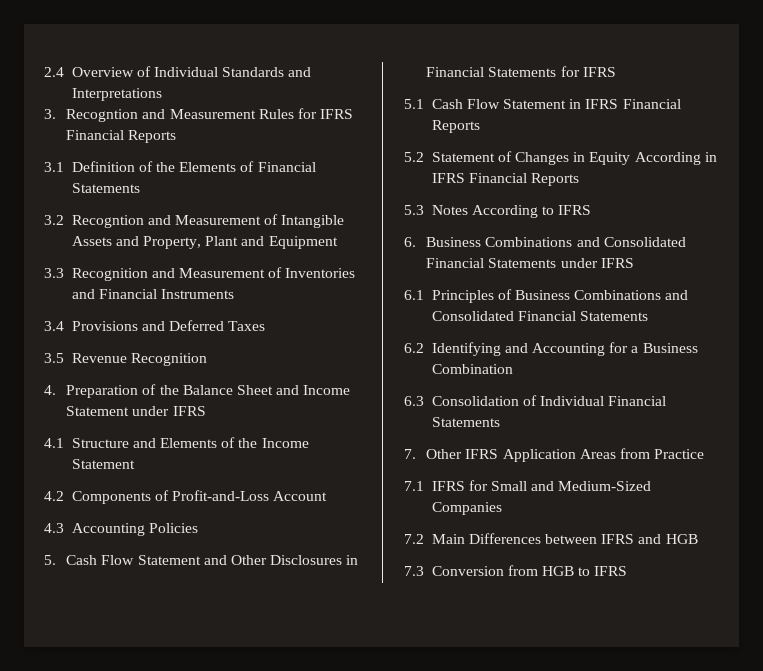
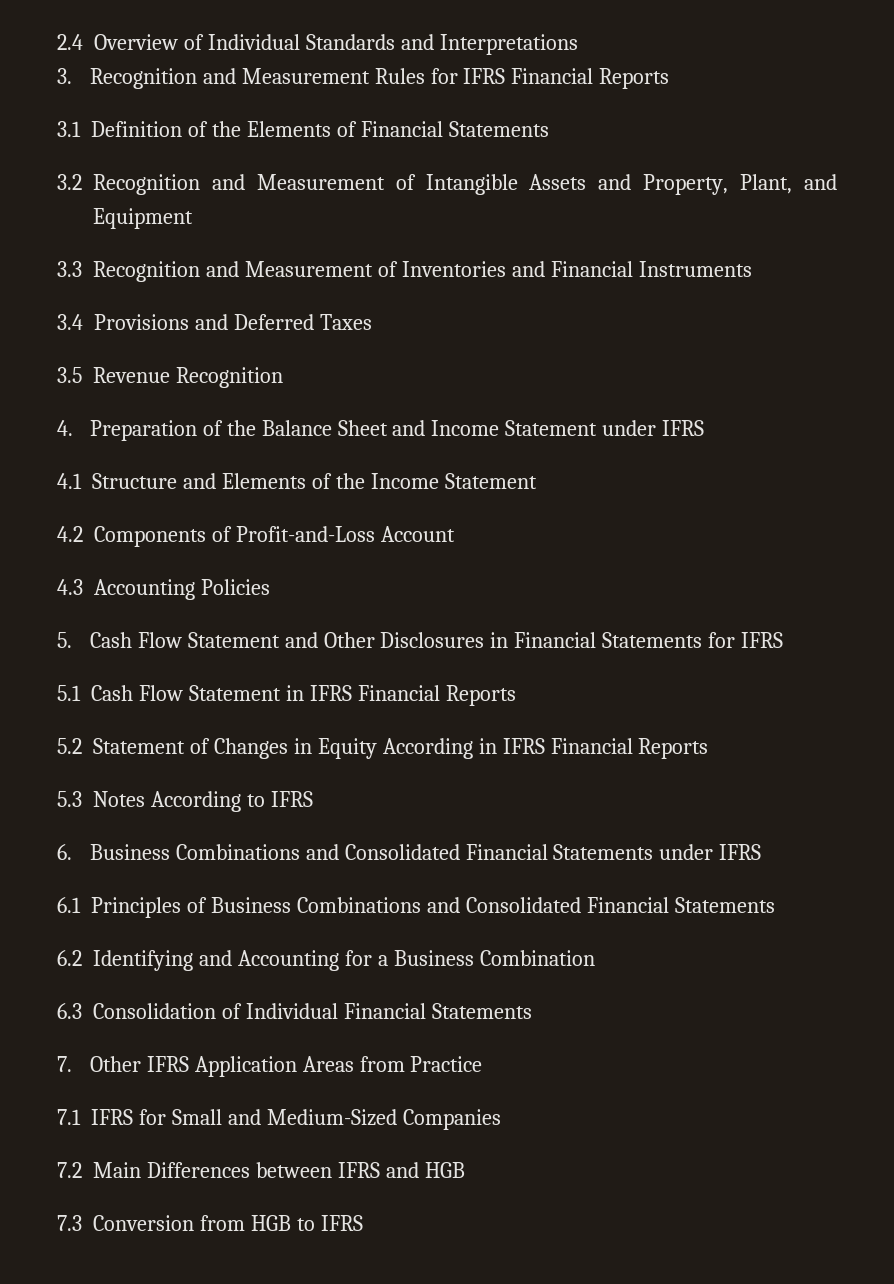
[66,109,139,122] Recogntion -> [89,68,197,89] Recognition
[71,215,144,228] Recogntion -> [93,174,200,195] Recognition
[205,236,239,246] Plant -> [740,174,793,194] Plant,

